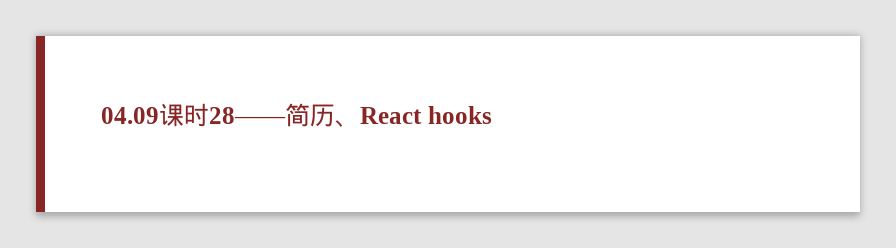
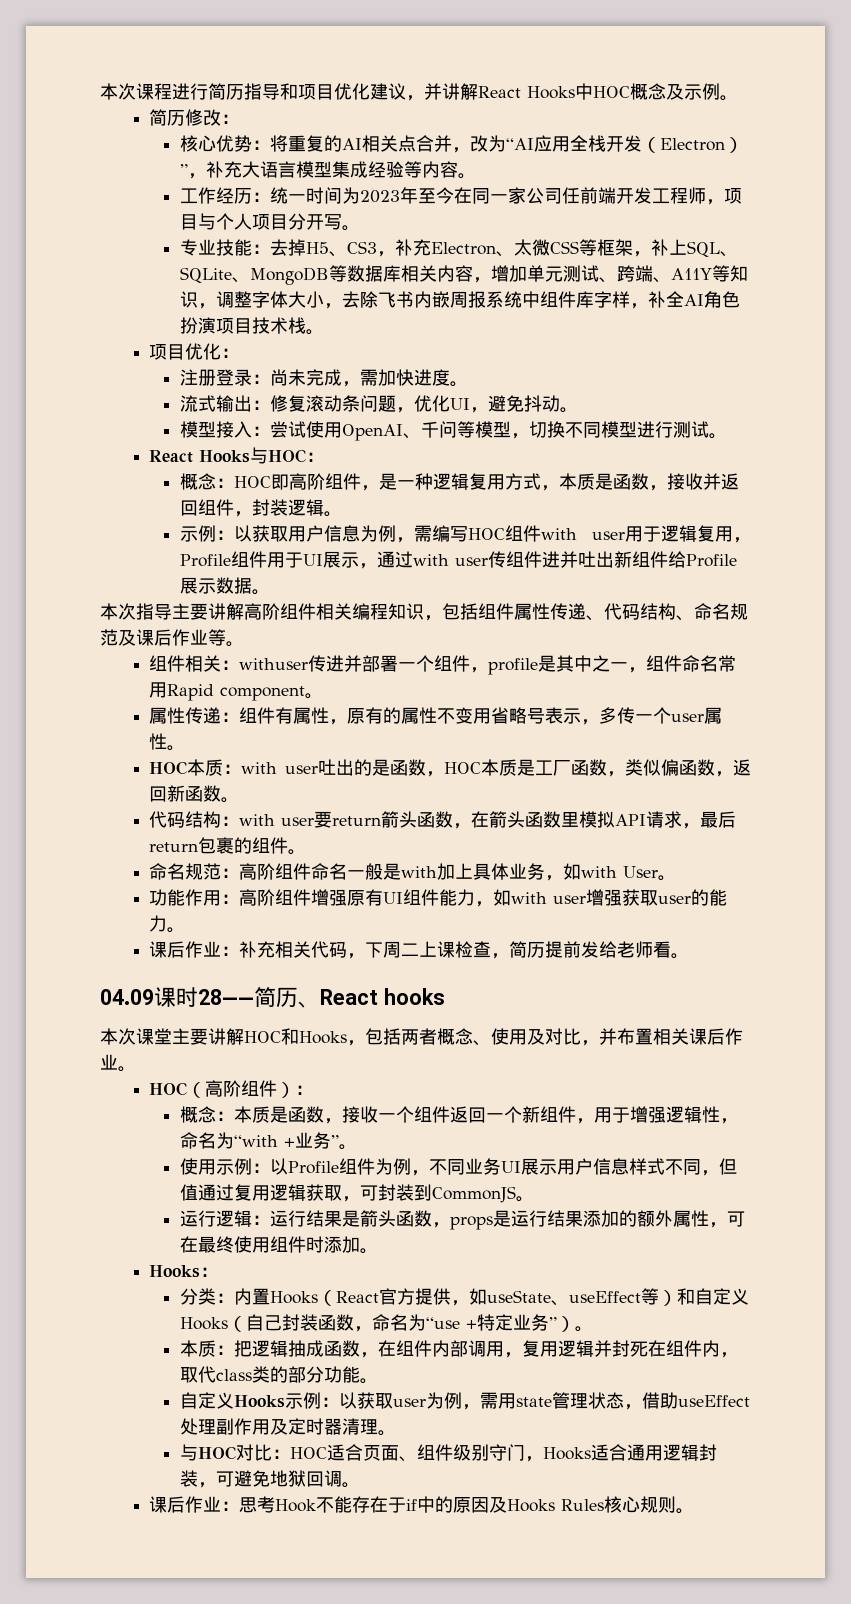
(101, 115) none -> [100,83,738,101] [149,109,240,126] [179,135,743,153] [179,161,476,179] [179,187,742,205] [179,213,360,231] [179,239,738,257] [179,265,748,285] [179,291,740,309] [179,317,324,335] [149,343,240,360] [179,369,468,387] [179,395,578,413] [179,421,727,441] [149,447,325,464] [179,473,739,491] [179,499,342,517] [179,525,751,543] [179,551,737,569] [179,577,270,595] [100,603,748,621] [100,629,244,647] [149,655,737,675] [149,682,324,701] [149,707,723,725] [149,733,186,751] [149,759,751,777] [149,785,240,803] [149,811,737,829] [149,837,307,855] [149,863,677,881] [149,889,728,907] [149,915,186,933] [149,941,690,959] 本次课程进行简历指导和项目优化建议，并讲解React Hooks中HOC概念及示例。 // 简历修改： // 核心优势：将重复的AI相关点合并，改为“AI应用全栈开发（Electron）”，补充大语言模型集成经验等内容。 // 工作经历：统一时间为2023年至今在同一家公司任前端开发工程师，项目与个人项目分开写。 // 专业技能：去掉H5、CS3，补充Electron、太微CSS等框架，补上SQL、SQLite、MongoDB等数据库相关内容，增加单元测试、跨端、A11Y等知识，调整字体大小，去除飞书内嵌周报系统中组件库字样，补全AI角色扮演项目技术栈。 // 项目优化： // 注册登录：尚未完成，需加快进度。 // 流式输出：修复滚动条问题，优化UI，避免抖动。 // 模型接入：尝试使用OpenAI、千问等模型，切换不同模型进行测试。 // React Hooks与HOC： // 概念：HOC即高阶组件，是一种逻辑复用方式，本质是函数，接收并返回组件，封装逻辑。 // 示例：以获取用户信息为例，需编写HOC组件with user用于逻辑复用，Profile组件用于UI展示，通过with user传组件进并吐出新组件给Profile展示数据。 // 本次指导主要讲解高阶组件相关编程知识，包括组件属性传递、代码结构、命名规范及课后作业等。 // 组件相关：withuser传进并部署一个组件，profile是其中之一，组件命名常用Rapid component。 // 属性传递：组件有属性，原有的属性不变用省略号表示，多传一个user属性。 // HOC本质：with user吐出的是函数，HOC本质是工厂函数，类似偏函数，返回新函数。 // 代码结构：with user要return箭头函数，在箭头函数里模拟API请求，最后return包裹的组件。 // 命名规范：高阶组件命名一般是with加上具体业务，如with User。 // 功能作用：高阶组件增强原有UI组件能力，如with user增强获取user的能力。 // 课后作业：补充相关代码，下周二上课检查，简历提前发给老师看。 //
(492, 115) none -> [100,1028,743,1046] [100,1054,136,1072] [149,1080,314,1098] [179,1106,738,1124] [179,1132,357,1150] [179,1158,737,1176] [179,1184,534,1203] [179,1210,745,1230] [179,1236,378,1254] [149,1265,219,1278] [179,1288,749,1306] [179,1314,593,1332] [179,1340,738,1358] [179,1366,378,1384] [179,1392,750,1410] [179,1418,396,1436] [179,1444,717,1462] [179,1470,360,1488] [149,1496,695,1514] // 本次课堂主要讲解HOC和Hooks，包括两者概念、使用及对比，并布置相关课后作业。 // HOC（高阶组件）： // 概念：本质是函数，接收一个组件返回一个新组件，用于增强逻辑性，命名为“with +业务”。 // 使用示例：以Profile组件为例，不同业务UI展示用户信息样式不同，但值通过复用逻辑获取，可封装到CommonJS。 // 运行逻辑：运行结果是箭头函数，props是运行结果添加的额外属性，可在最终使用组件时添加。 // Hooks： // 分类：内置Hooks（React官方提供，如useState、useEffect等）和自定义Hooks（自己封装函数，命名为“use +特定业务”）。 // 本质：把逻辑抽成函数，在组件内部调用，复用逻辑并封死在组件内，取代class类的部分功能。 // 自定义Hooks示例：以获取user为例，需用state管理状态，借助useEffect处理副作用及定时器清理。 // 与HOC对比：HOC适合页面、组件级别守门，Hooks适合通用逻辑封装，可避免地狱回调。 // 课后作业：思考Hook不能存在于if中的原因及Hooks Rules核心规则。

